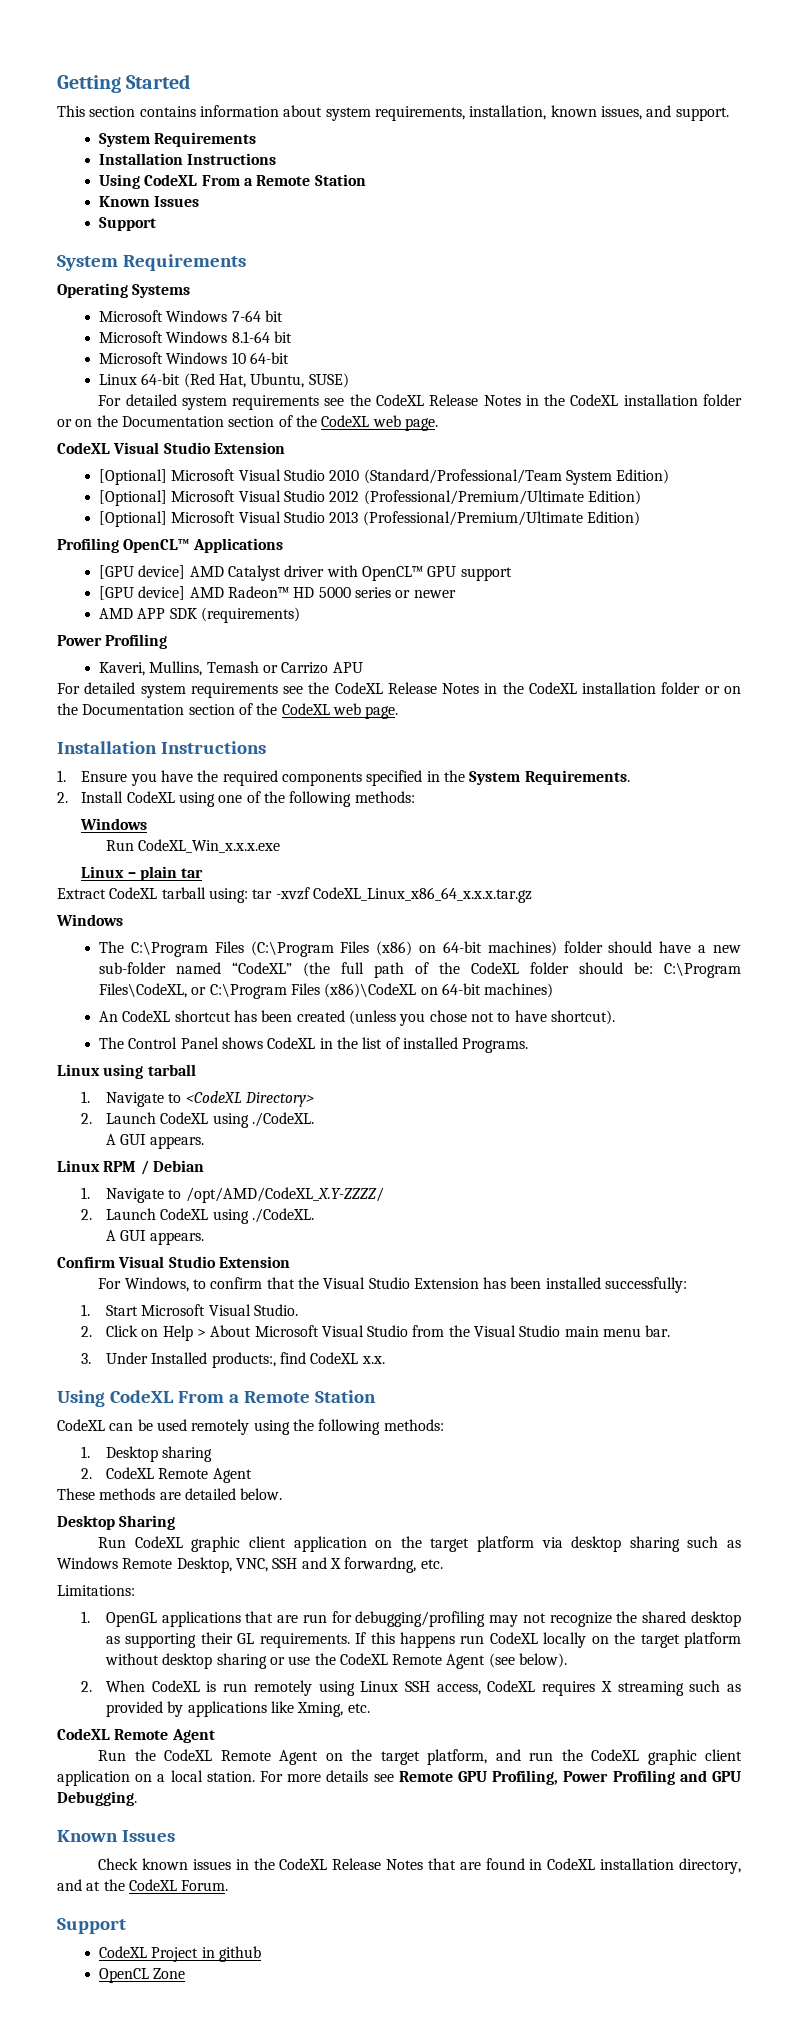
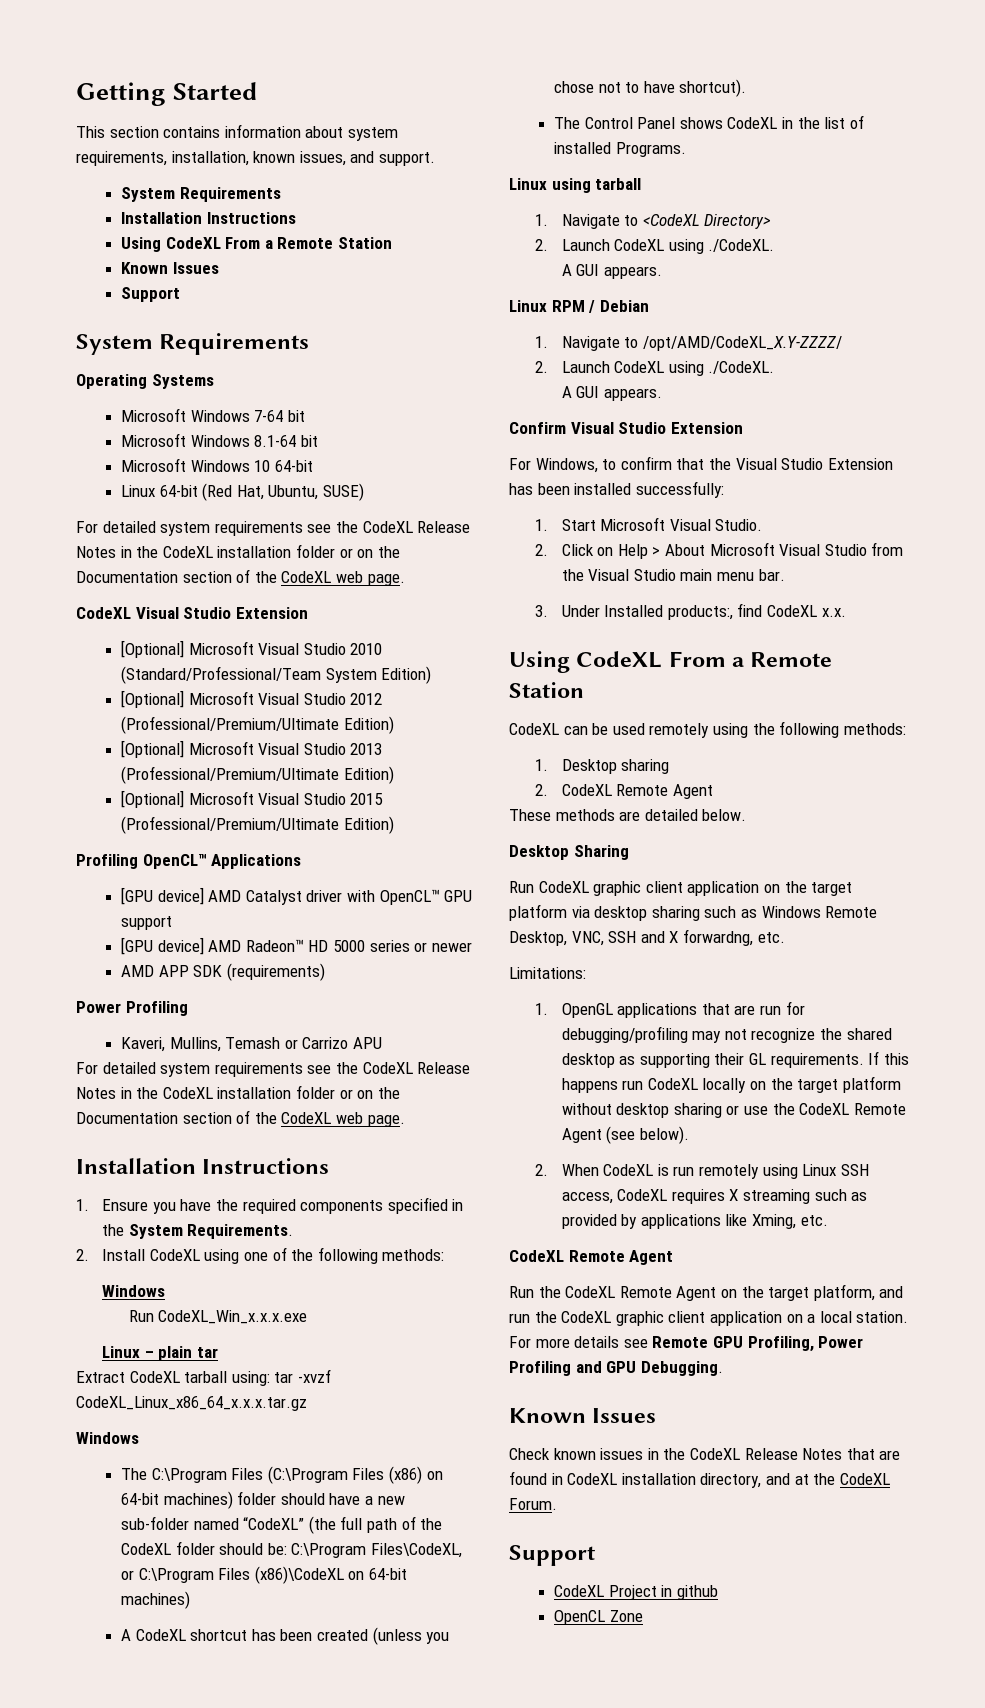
(640, 518) none -> [121,790,384,808] [121,816,394,834] // [Optional] Microsoft Visual Studio 2015 (Professional/Premium/Ultimate Edition)
[99,1011,119,1022] An -> [121,1629,132,1641] A

